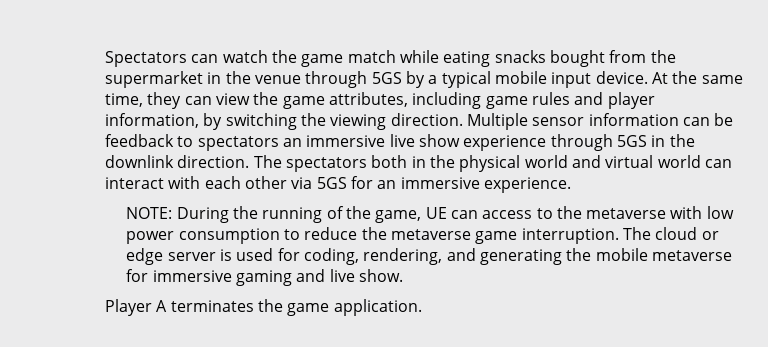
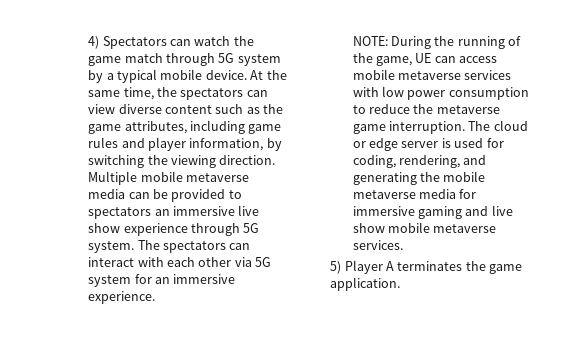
(105, 59) none -> [88,36,100,49] 4)
[400,50,676,67] [105,71,402,88] while eating snacks bought from the supermarket in the venue through 5GS -> [166,53,281,66] through 5G system
[551,72,592,88] input -> (203, 74) none
[147,92,251,109] they can view -> [157,87,268,100] [88,104,260,114] the spectators can view diverse content such as
[532,113,679,126] sensor information -> [140,171,250,182] [88,189,126,199] mobile metaverse media
[105,134,175,147] feedback -> [171,189,226,202] provided
[617,134,695,147] [105,155,701,172] 5GS in the downlink direction. The spectators both in the physical world and virtual world -> [243,223,260,233] [88,240,227,253] 5G system. The spectators
[316,177,347,189] 5GS -> [255,257,272,267] [88,275,132,287] 5G system
[536,206,667,219] to the metaverse -> [352,69,512,80] mobile metaverse services
(732, 255) none -> [419,189,457,199] media
[358,269,403,282] show. // -> [352,222,497,233] [352,240,403,250] [330,261,342,274] show mobile metaverse services. // 5)

